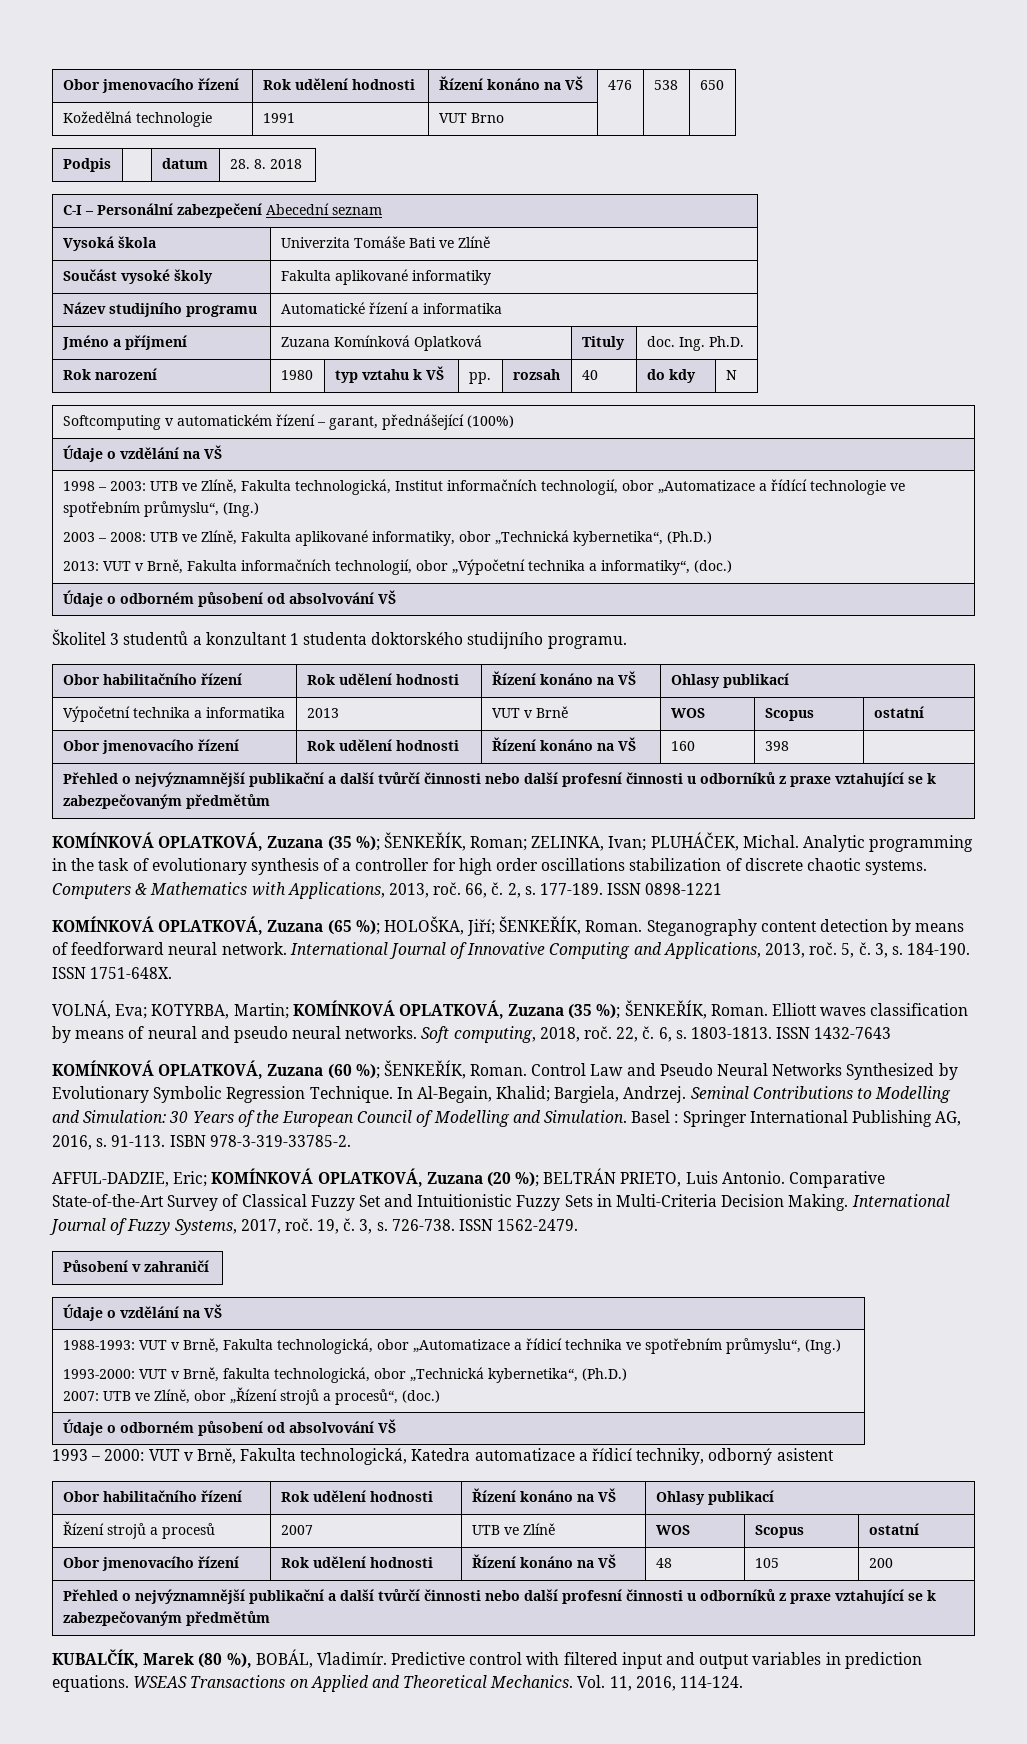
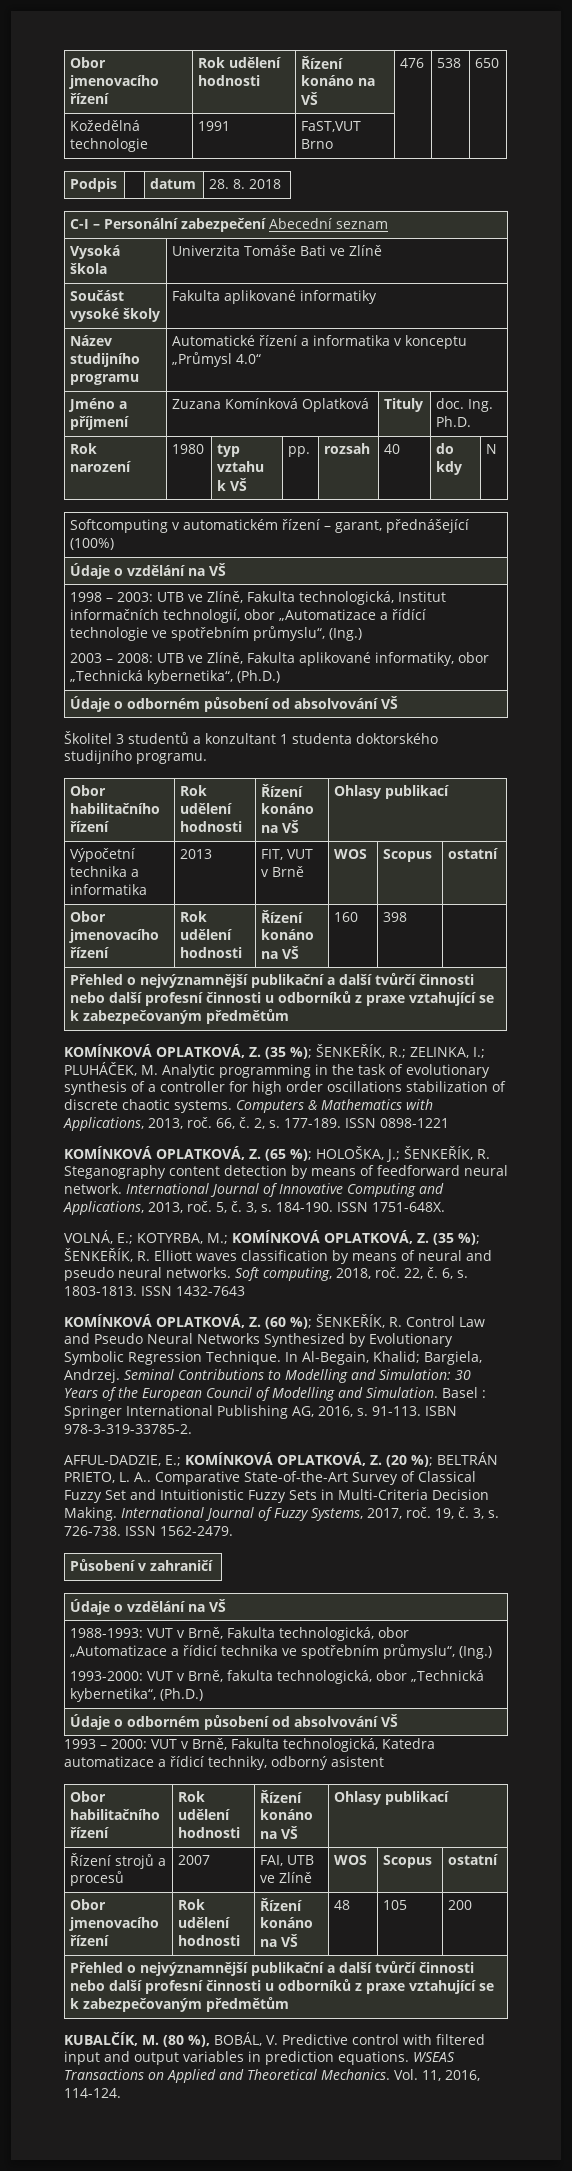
[438,113,467,123] VUT -> [301,121,362,132] FaST,VUT
(502, 308) none -> [394,335,468,349] [172,352,262,367] v konceptu „Průmysl 4.0“
[62,559,732,575] // 2013: VUT v Brně, Fakulta informačních technologií, obor „Výpočetní technika a informatiky“, (doc.) -> (281, 676) none
(339, 713) none -> [261,849,284,860] FIT,
[267,832,799,851] Zuzana (35 %); ŠENKEŘÍK, Roman; ZELINKA, Ivan; PLUHÁČEK, Michal. -> [248,1044,485,1059] [64,1062,158,1076] Z. (35 %); ŠENKEŘÍK, R.; ZELINKA, I.; PLUHÁČEK, M.
[267,920,324,932] Zuzana -> [248,1149,261,1159] Z.
[467,916,643,936] Jiří; ŠENKEŘÍK, Roman. -> [385,1146,490,1162] J.; ŠENKEŘÍK, R.
[115,1000,768,1019] Eva; KOTYRBA, Martin; KOMÍNKOVÁ OPLATKOVÁ, Zuzana (35 %); ŠENKEŘÍK, Roman. -> [117,1230,480,1245] [64,1248,150,1262] E.; KOTYRBA, M.; KOMÍNKOVÁ OPLATKOVÁ, Z. (35 %); ŠENKEŘÍK, R.
[267,1064,324,1076] Zuzana -> [248,1317,261,1327] Z.
[470,1064,528,1076] Roman. -> [388,1317,402,1327] R.
[173,1168,483,1187] Eric; KOMÍNKOVÁ OPLATKOVÁ, Zuzana -> [165,1452,382,1466] E.; KOMÍNKOVÁ OPLATKOVÁ, Z.
[685,1171,785,1184] Luis Antonio. -> [119,1472,151,1482] L. A..
[62,1387,440,1405] // 2007: UTB ve Zlíně, obor „Řízení strojů a procesů“, (doc.) -> (204, 1694) none
(313, 1530) none -> [260,1855,284,1866] FAI,
[143,1653,195,1665] Marek -> [142,2035,159,2045] M.
[316,1652,387,1665] Vladimír. -> [266,2035,278,2045] V.

